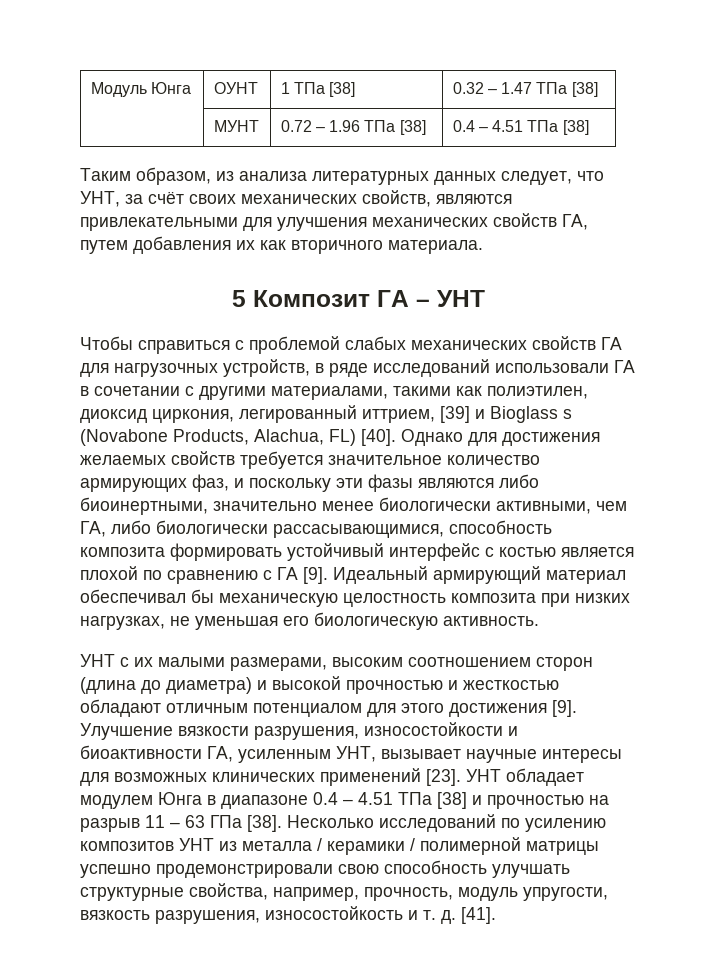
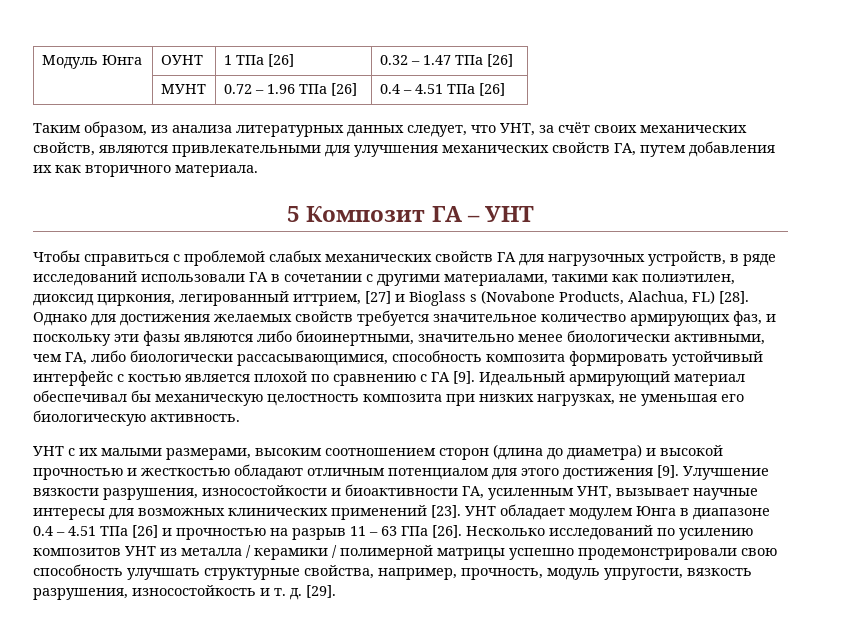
[329,82,356,97] [38] -> [267,54,294,67] [26]
[571,82,598,97] [38] -> [486,54,513,67] [26]
[399,120,426,135] [452,120,589,135] [38] | 0.4 – 4.51 ТПа [38] -> [330,83,357,96] [379,83,505,96] [26] | 0.4 – 4.51 ТПа [26]
[440,406,470,423] [39] -> [365,291,391,304] [27]
[361,429,396,446] [40]. -> [719,291,749,304] [28].
[437,792,467,809] [38] -> [132,525,158,538] [26]
[247,815,282,832] [38]. -> [432,525,462,538] [26].
[461,907,496,924] [41]. -> [306,585,336,598] [29].

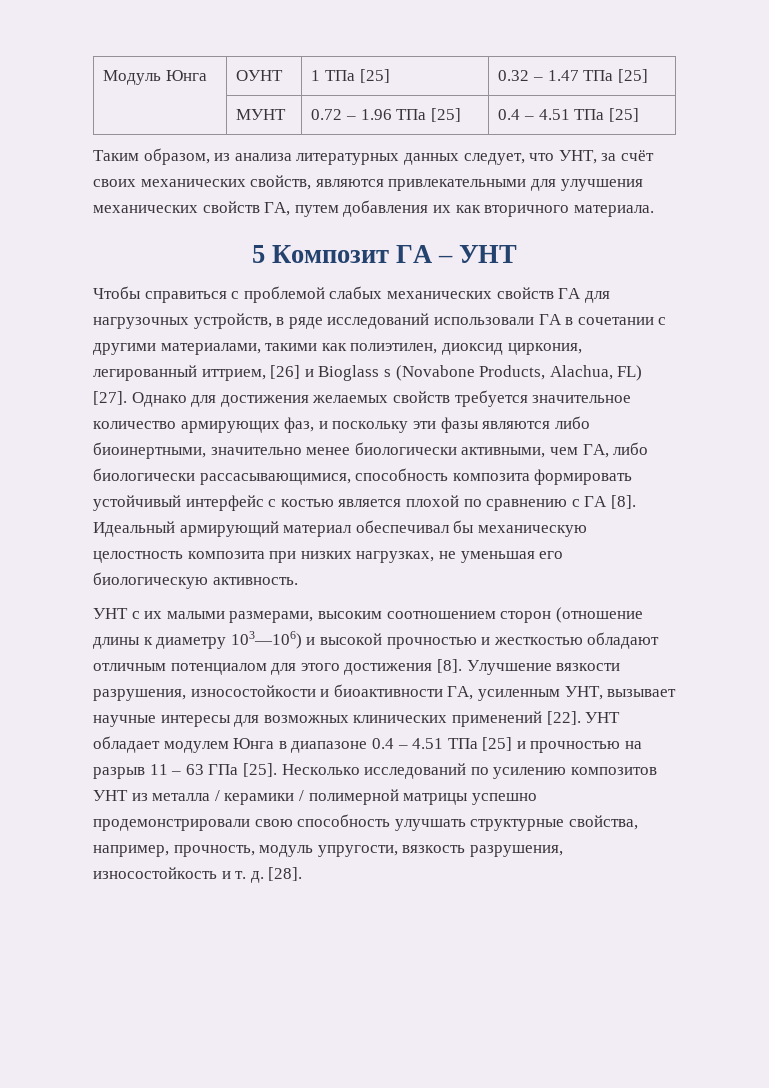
[267,54,294,67] [26] -> [359,69,390,83] [25]
[486,54,513,67] [26] -> [617,69,648,83] [25]
[330,83,357,96] [379,83,505,96] [26] | 0.4 – 4.51 ТПа [26] -> [430,108,461,122] [498,108,639,122] [25] | 0.4 – 4.51 ТПа [25]
[365,291,391,304] [27] -> [270,365,301,379] [26]
[719,291,749,304] [28]. -> [93,391,127,405] [27].
[453,371,475,384] [9]. -> [610,495,636,509] [8].
[493,444,642,460] (длина до диаметра) -> [555,607,643,623] [93,631,302,649] (отношение длины к диаметру 103—106)
[657,465,679,478] [9]. -> [436,659,462,673] [8].
[431,505,461,518] [23]. -> [546,711,581,725] [22].
[132,525,158,538] [26] -> [482,737,513,751] [25]
[432,525,462,538] [26]. -> [242,763,277,777] [25].
[306,585,336,598] [29]. -> [268,867,303,881] [28].

